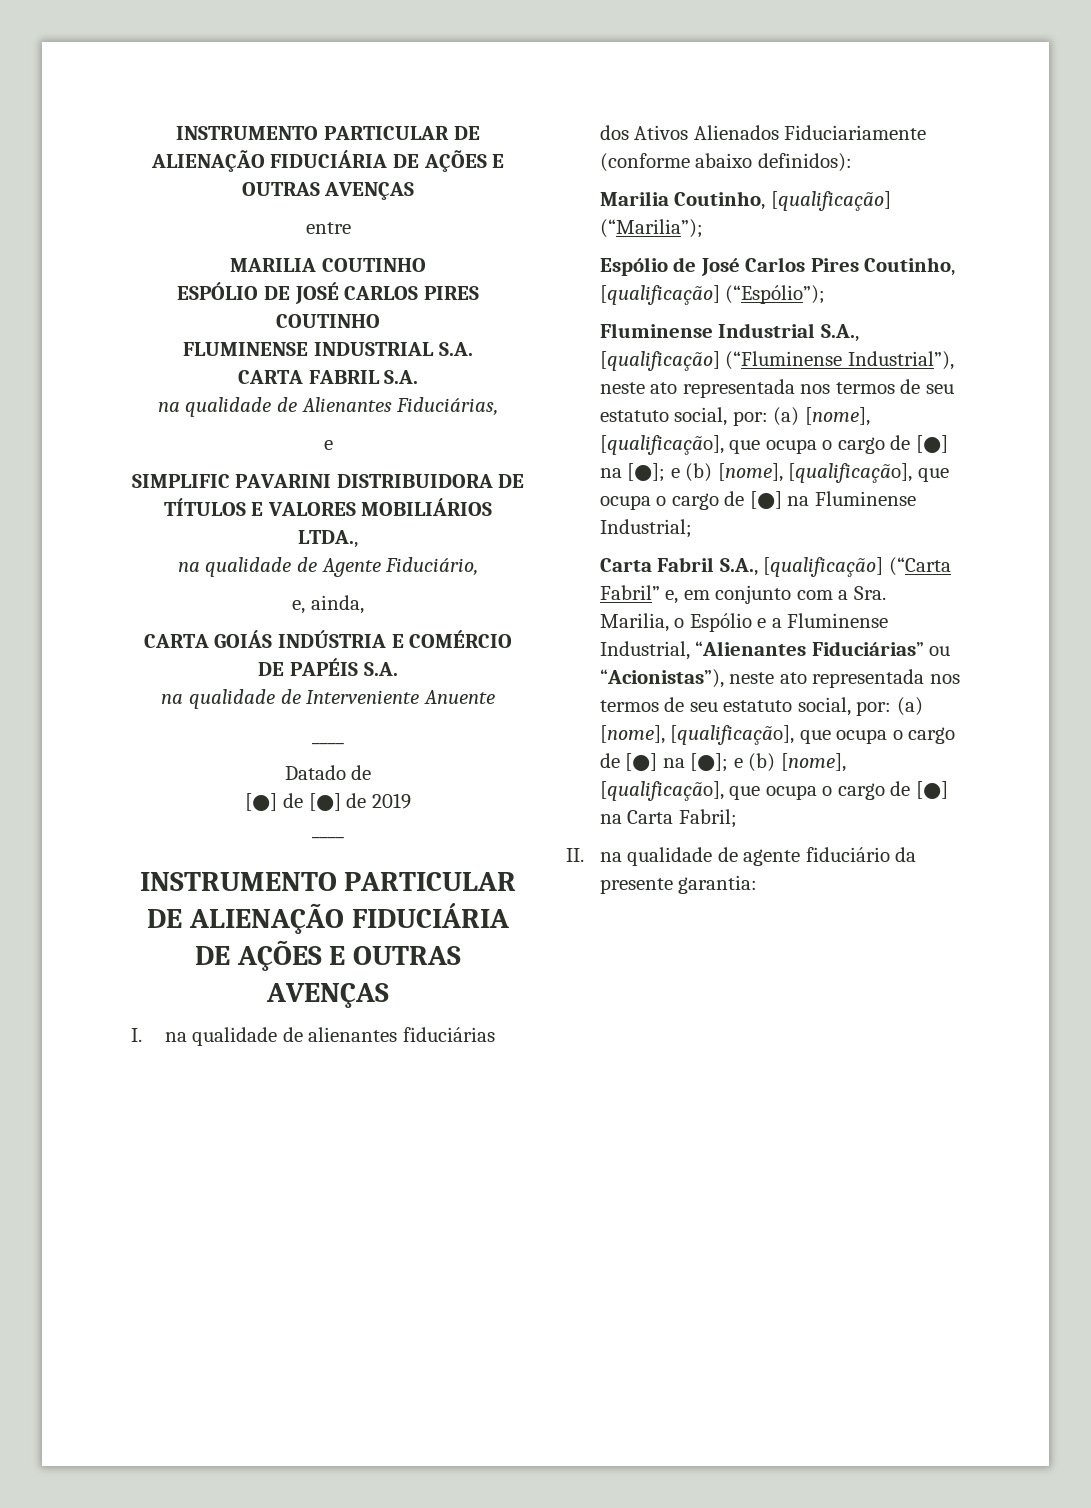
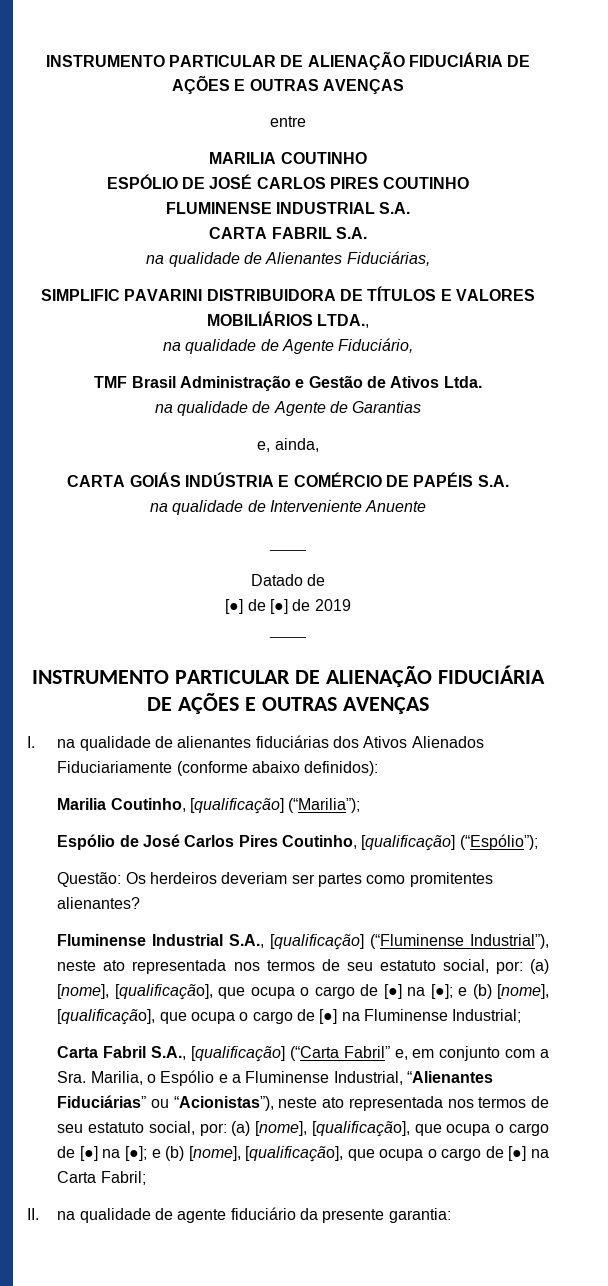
[323,440,333,450] // e -> (430, 258) none
(479, 566) none -> [94,375,482,391] [154,401,422,416] // TMF Brasil Administração e Gestão de Ativos Ltda. // na qualidade de Agente de Garantias
(826, 294) none -> [57,872,493,887] [57,897,141,909] // Questão: Os herdeiros deveriam ser partes como promitentes alienantes?

